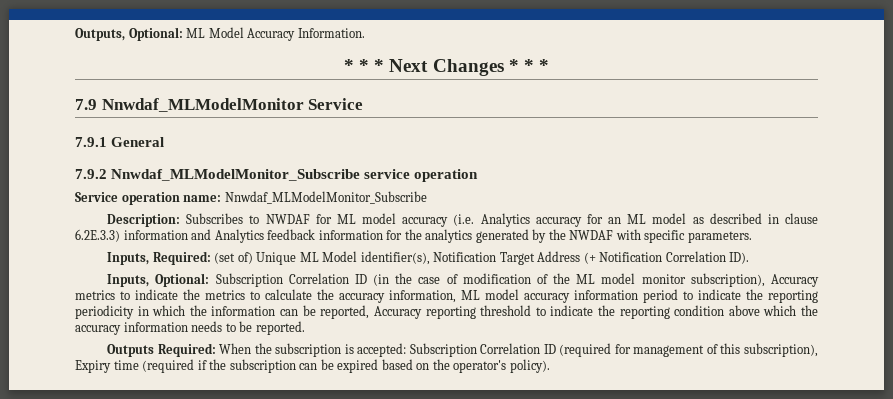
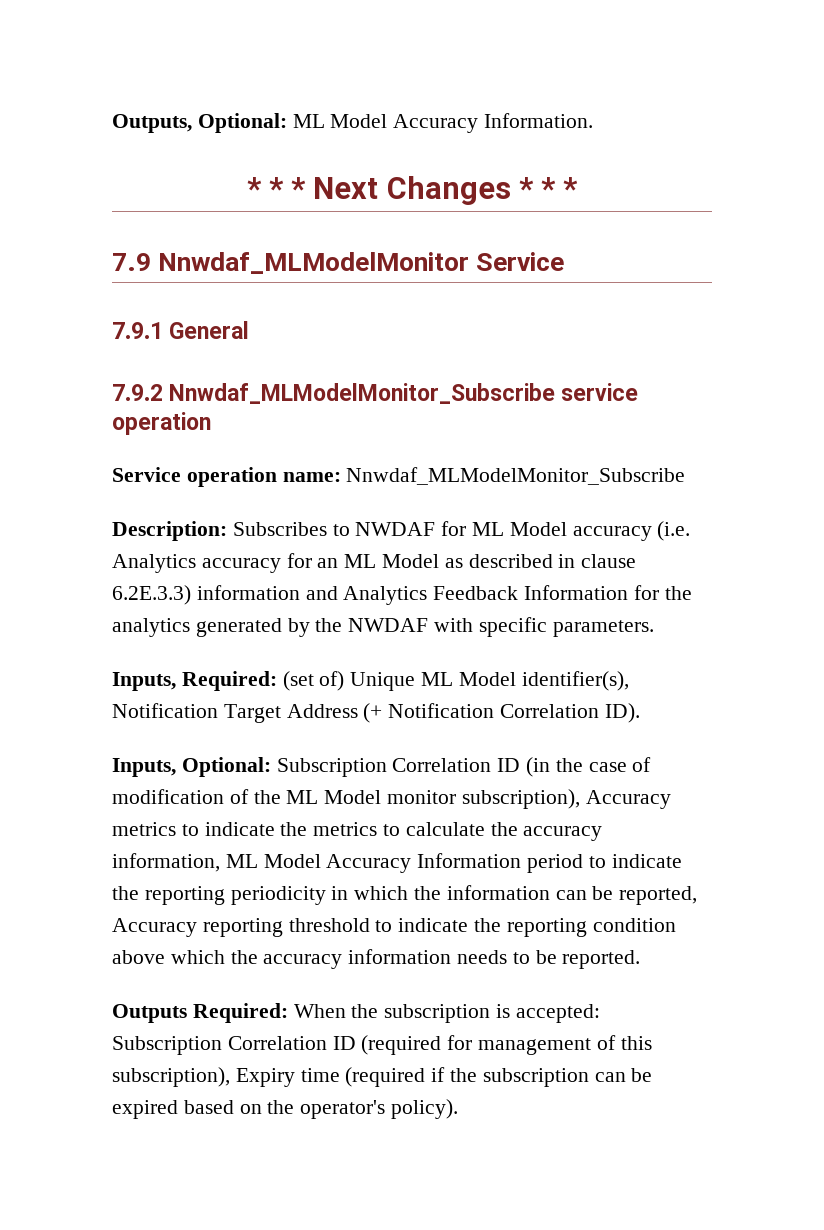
[362,213,397,224] model -> [509,522,567,536] Model
[652,213,687,224] model -> [382,554,440,568] Model
[267,229,383,240] feedback information -> [433,585,629,600] Feedback Information
[601,273,636,284] model -> [324,790,382,804] Model
[485,289,638,303] model accuracy information -> [263,853,522,873] Model Accuracy Information

